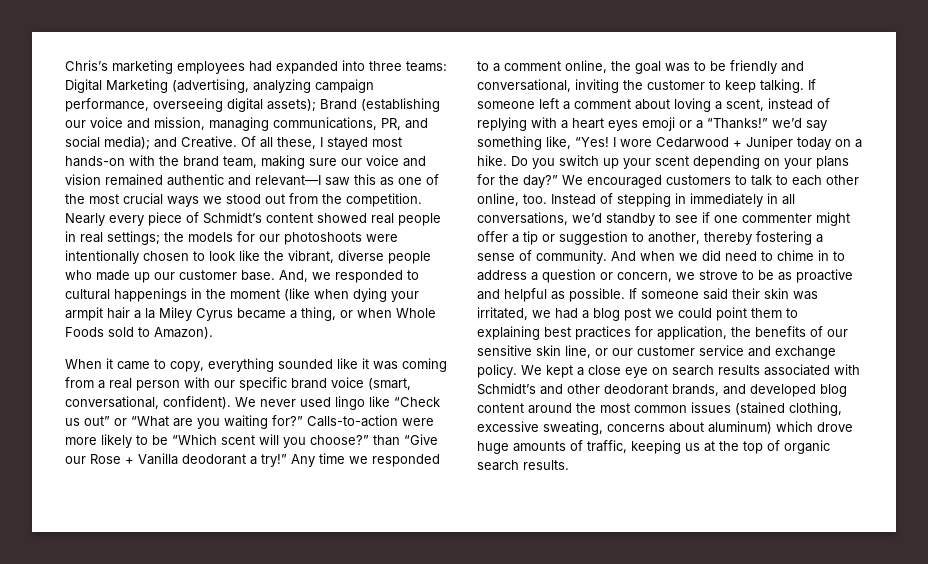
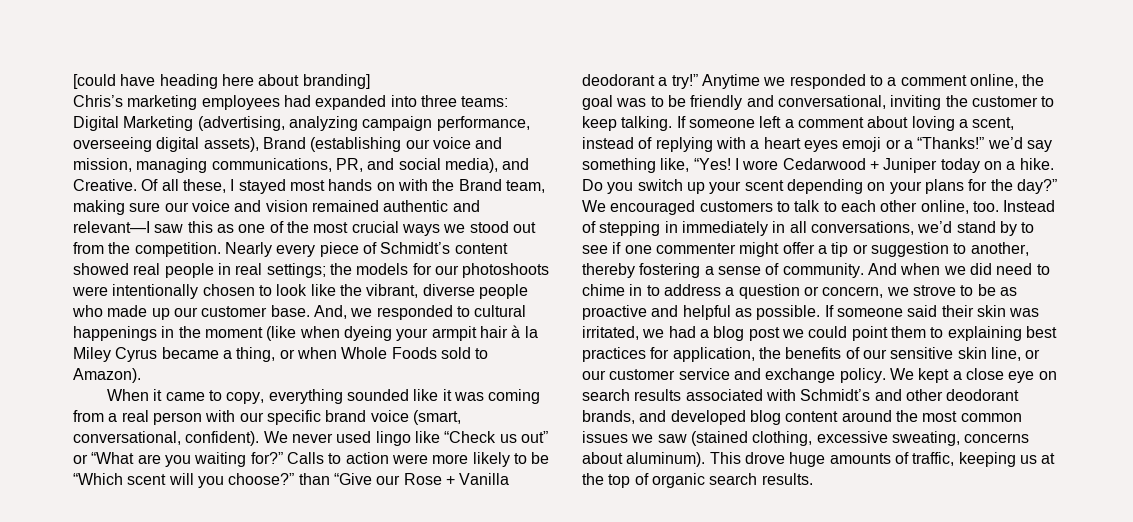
(65, 65) none -> [73,74,370,89] [could have heading here about branding] //
[267,99,316,112] assets); -> [203,137,259,152] assets),
[104,136,150,150] media); -> [444,158,498,173] media),
[65,156,125,167] hands-on -> [328,179,395,191] hands on
[183,156,219,167] brand -> [458,179,502,191] Brand
[353,288,387,302] dying -> [343,326,392,341] dyeing
[134,310,141,319] a -> [511,325,521,338] à
[307,415,398,427] Calls-to-action -> [286,452,389,464] Calls to action
[291,453,345,467] Any time -> [701,74,760,89] Anytime
[606,213,655,226] standby -> [956,221,1017,236] stand by
(731, 407) none -> [631,434,687,443] we saw
[708,421,813,434] aluminum) which -> [626,452,741,467] aluminum). This

